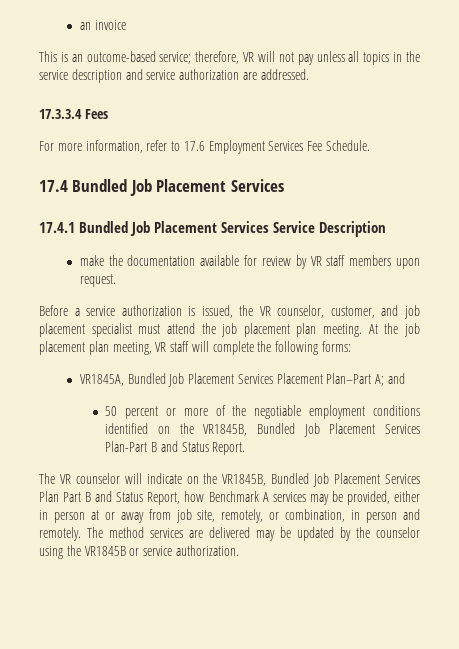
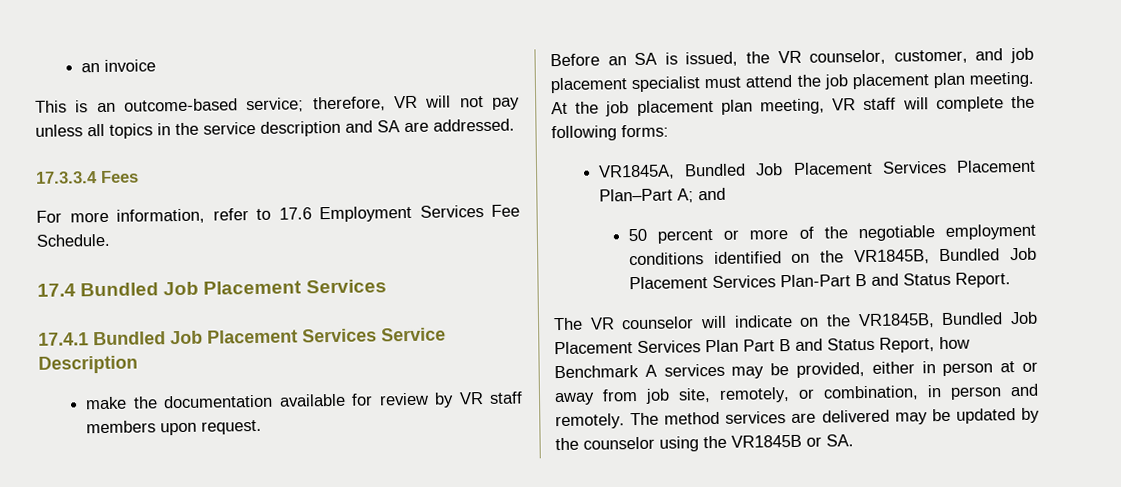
[146,69,240,80] service authorization -> [377,120,400,133] SA
[74,305,182,316] a service authorization -> [607,52,658,66] an SA
[143,545,239,556] service authorization. -> [826,434,854,447] SA.

